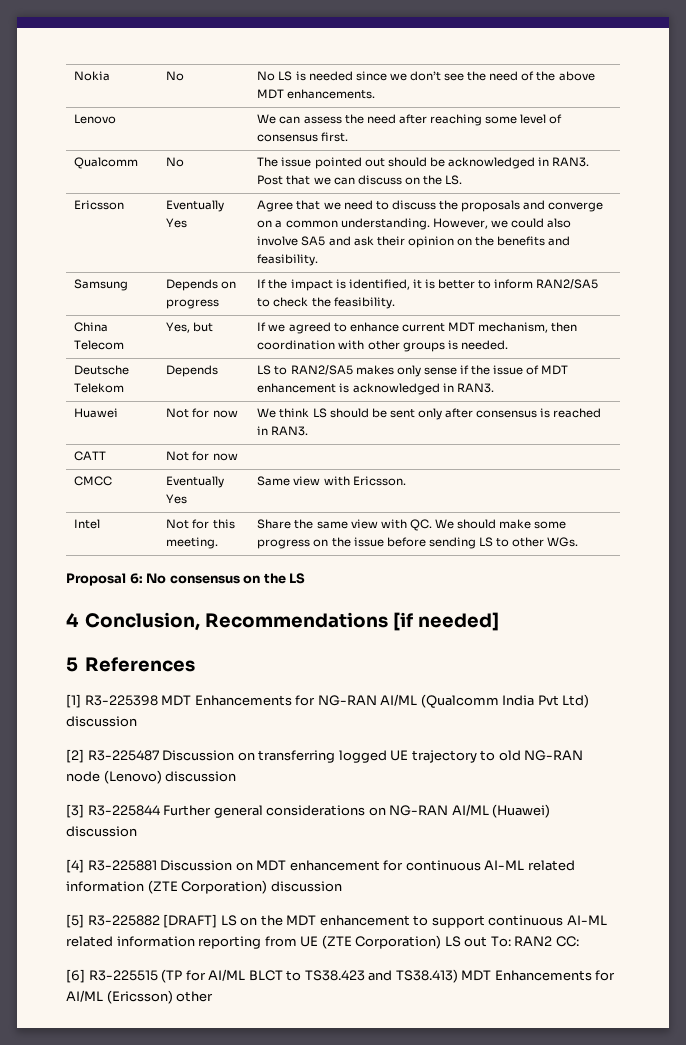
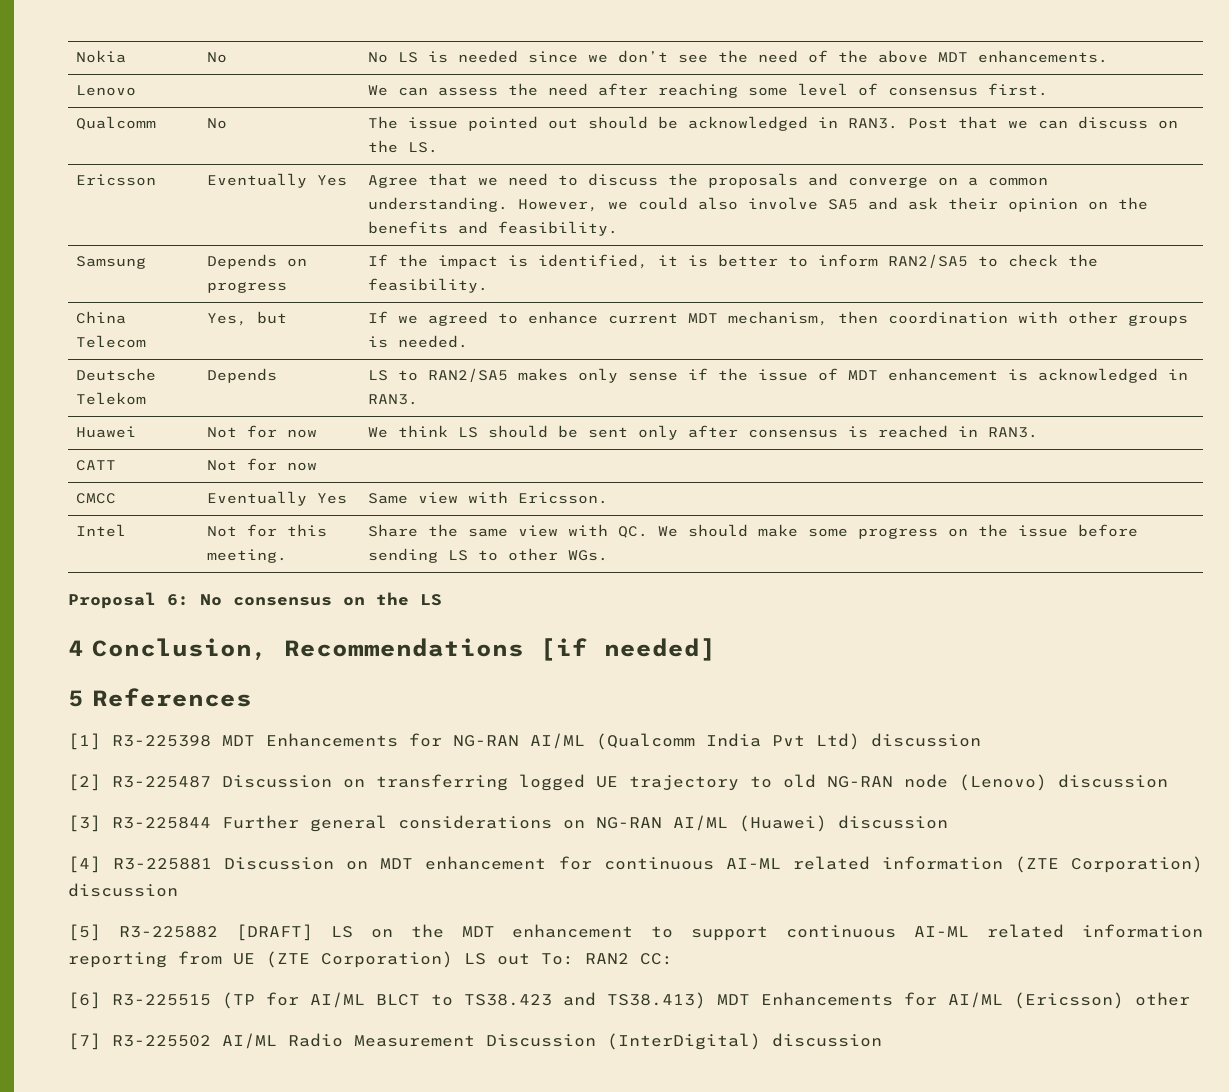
(214, 996) none -> [68,1033,882,1050] // [7] R3-225502 AI/ML Radio Measurement Discussion (InterDigital) discussion

